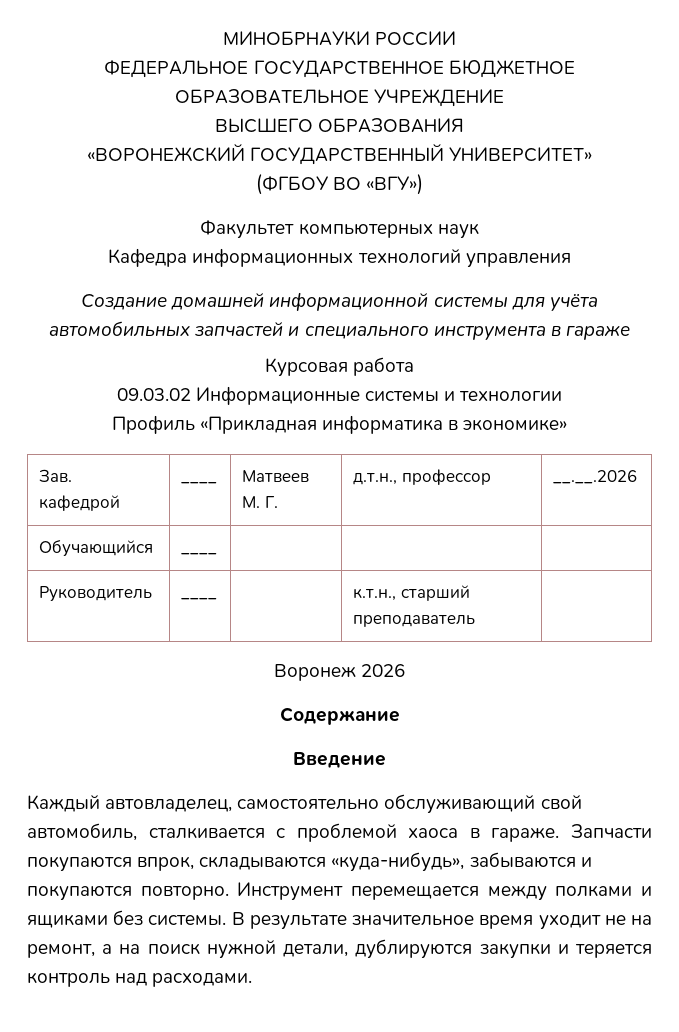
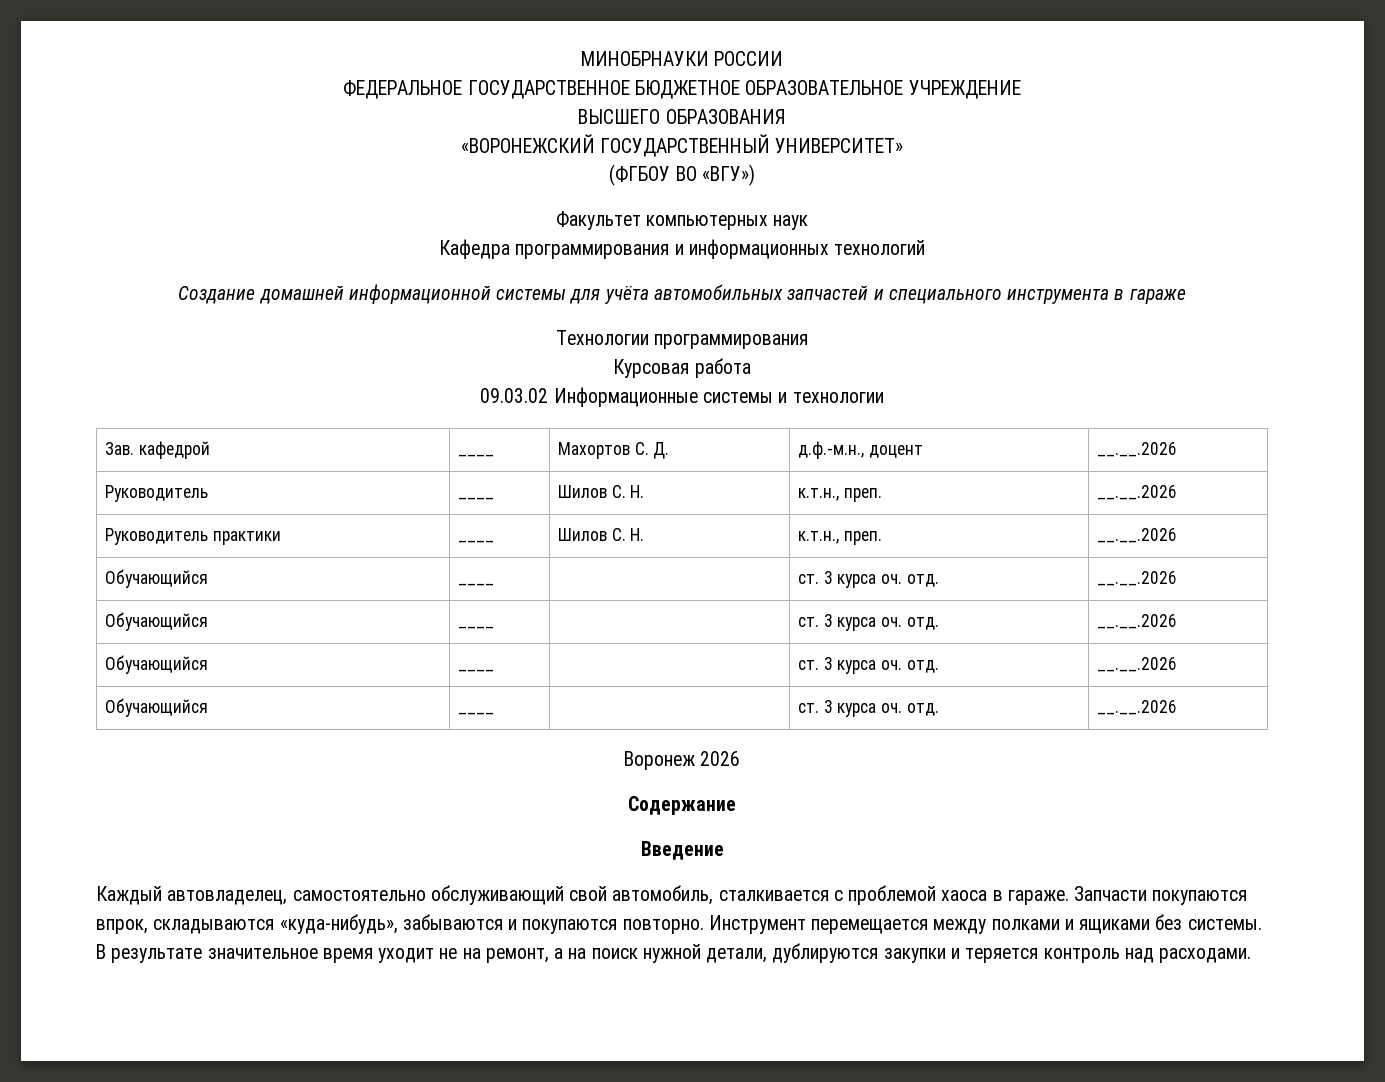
(188, 257) none -> [515,244,684,259] программирования и
[465,253,571,268] управления -> (926, 247) none
(630, 332) none -> [555,330,809,349] // Технологии программирования
[111,415,568,434] [39,469,73,482] [39,495,121,511] [181,482,218,484] [242,470,310,482] [242,496,278,508] [353,469,491,485] [553,470,638,484] [39,540,154,557] [181,553,218,555] [39,586,153,602] [181,598,218,600] [353,585,470,601] [353,615,476,627] // Профиль «Прикладная информатика в экономике» // Зав. кафедрой | ____ | Матвеев М. Г. | д.т.н., профессор | __.__.2026 // Обучающийся | ____ | | | // Руководитель | ____ | | к.т.н., старший преподаватель | -> [105,441,210,459] [458,454,495,457] [558,442,670,459] [798,441,923,459] [1097,442,1178,457] [105,485,209,502] [458,497,495,500] [558,485,645,498] [798,488,882,502] [1097,485,1178,500] [105,528,281,545] [458,540,495,543] [558,528,645,541] [798,531,882,545] [1097,528,1178,543] [105,569,209,588] [458,583,495,586] [798,571,939,588] [1097,571,1178,586] [105,612,209,631] [458,626,495,629] [798,614,939,631] [1097,614,1178,629] [105,655,209,674] [458,669,495,672] [798,657,939,674] [1097,657,1178,672] [105,698,209,717] [458,712,495,715] [798,700,939,717] [1097,700,1178,715] // Зав. кафедрой | ____ | Махортов С. Д. | д.ф.-м.н., доцент | __.__.2026 // Руководитель | ____ | Шилов С. Н. | к.т.н., преп. | __.__.2026 // Руководитель практики | ____ | Шилов С. Н. | к.т.н., преп. | __.__.2026 // Обучающийся | ____ | | ст. 3 курса оч. отд. | __.__.2026 // Обучающийся | ____ | | ст. 3 курса оч. отд. | __.__.2026 // Обучающийся | ____ | | ст. 3 курса оч. отд. | __.__.2026 // Обучающийся | ____ | | ст. 3 курса оч. отд. | __.__.2026

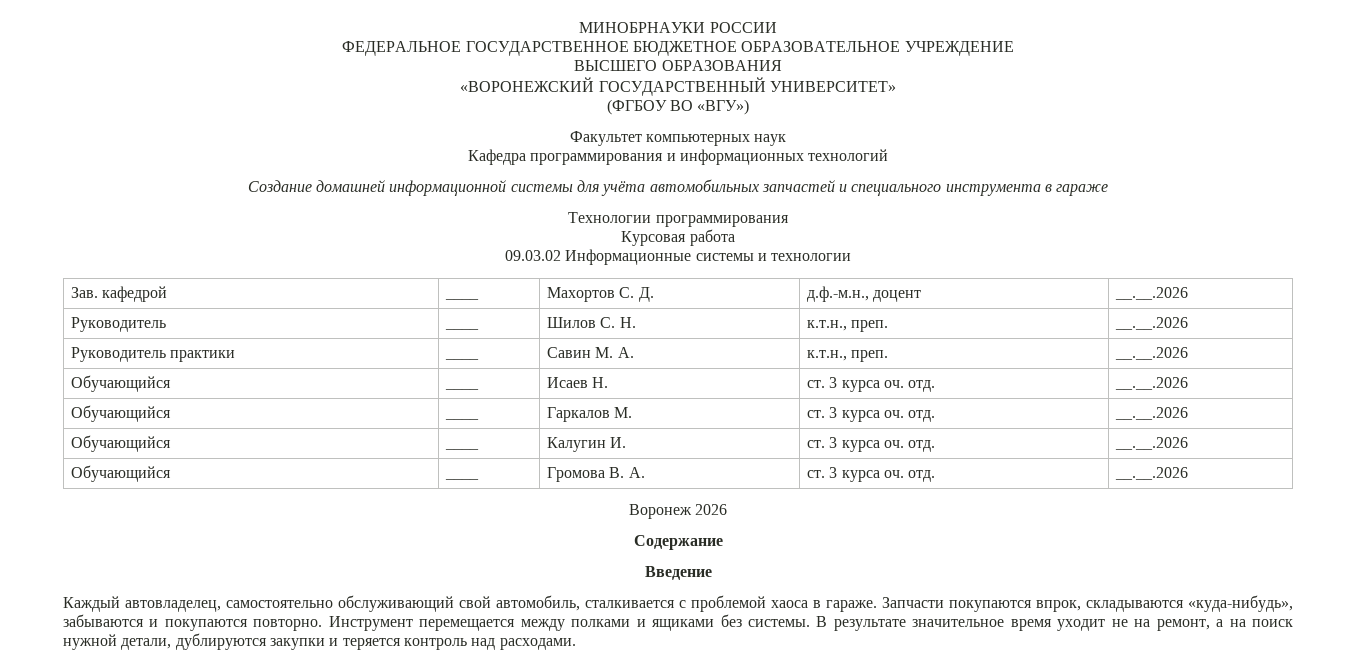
[558,528,645,541] Шилов С. Н. -> [547,347,634,358] Савин М. А.
[798,571,939,588] [1097,571,1178,586] [105,612,209,631] [458,626,495,629] [798,614,939,631] [1097,614,1178,629] [105,655,209,674] [458,669,495,672] [798,657,939,674] [1097,657,1178,672] [105,698,209,717] [458,712,495,715] | ст. 3 курса оч. отд. | __.__.2026 // Обучающийся | ____ | | ст. 3 курса оч. отд. | __.__.2026 // Обучающийся | ____ | | ст. 3 курса оч. отд. | __.__.2026 // Обучающийся | ____ | -> [547,377,609,388] [807,377,936,392] [1115,377,1189,390] [71,405,172,422] [445,418,480,420] [547,407,633,422] [807,407,936,422] [1115,407,1189,420] [71,435,172,452] [445,448,480,450] [547,437,627,452] [807,437,936,452] [1115,437,1189,450] [71,465,172,482] [445,478,480,480] [547,467,645,482] Исаев Н. | ст. 3 курса оч. отд. | __.__.2026 // Обучающийся | ____ | Гаркалов М. | ст. 3 курса оч. отд. | __.__.2026 // Обучающийся | ____ | Калугин И. | ст. 3 курса оч. отд. | __.__.2026 // Обучающийся | ____ | Громова В. А.

